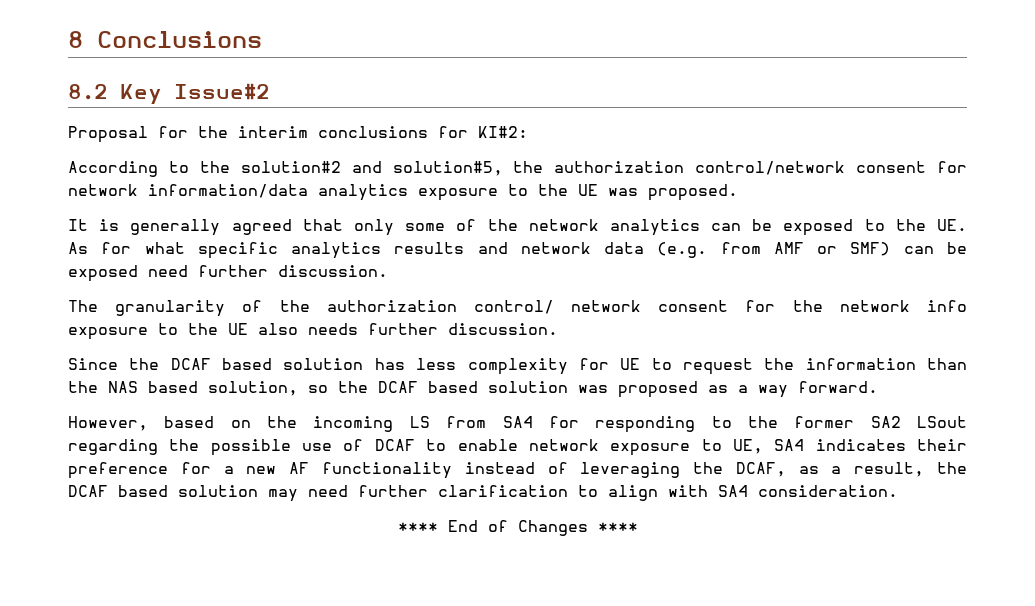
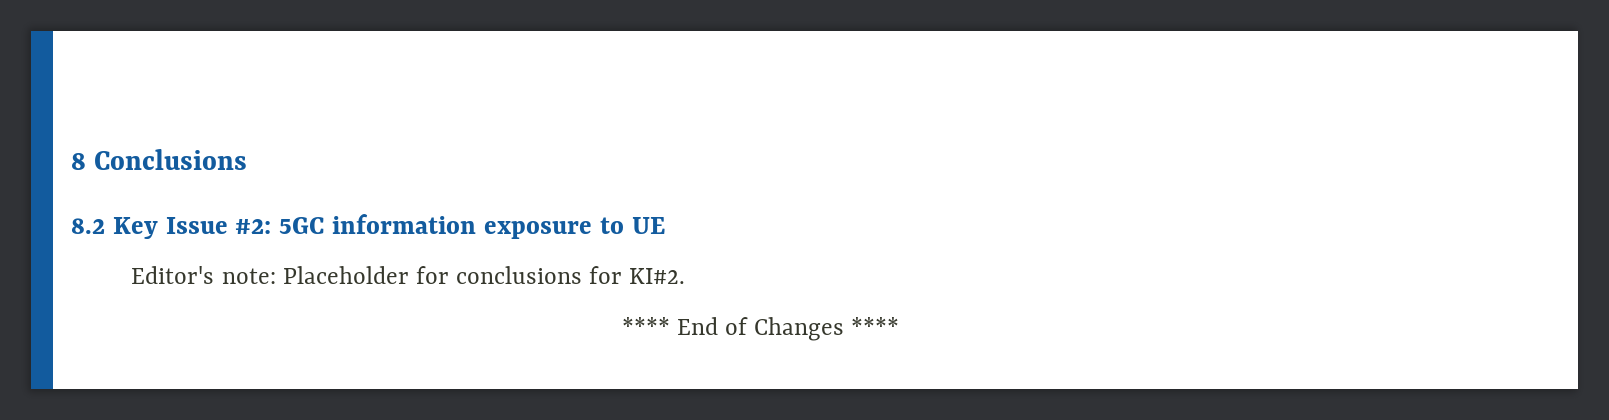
[174,83,270,100] [68,126,528,143] [68,161,967,177] [68,184,738,201] [68,219,967,236] [68,242,967,259] [68,265,388,282] [68,300,967,317] [68,323,558,340] [68,358,968,375] [68,381,878,398] [68,416,968,433] [68,439,967,456] [68,462,968,479] [68,485,898,502] Issue#2 // Proposal for the interim conclusions for KI#2: // According to the solution#2 and solution#5, the authorization control/network consent for network information/data analytics exposure to the UE was proposed. // It is generally agreed that only some of the network analytics can be exposed to the UE. As for what specific analytics results and network data (e.g. from AMF or SMF) can be exposed need further discussion. // The granularity of the authorization control/ network consent for the network info exposure to the UE also needs further discussion. // Since the DCAF based solution has less complexity for UE to request the information than the NAS based solution, so the DCAF based solution was proposed as a way forward. // However, based on the incoming LS from SA4 for responding to the former SA2 LSout regarding the possible use of DCAF to enable network exposure to UE, SA4 indicates their preference for a new AF functionality instead of leveraging the DCAF, as a result, the DCAF based solution may need further clarification to align with SA4 consideration. -> [165,214,665,239] [131,266,686,284] Issue #2: 5GC information exposure to UE // Editor's note: Placeholder for conclusions for KI#2.

